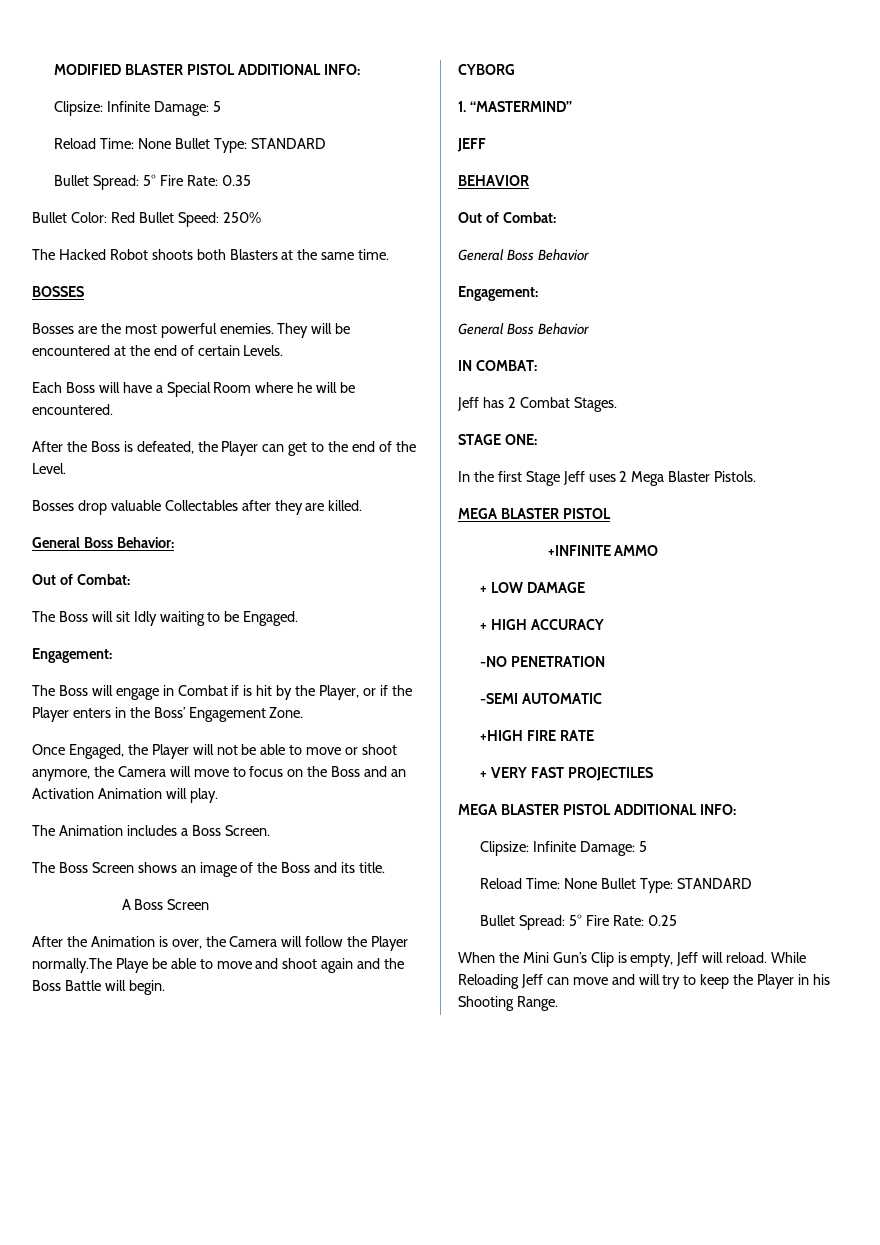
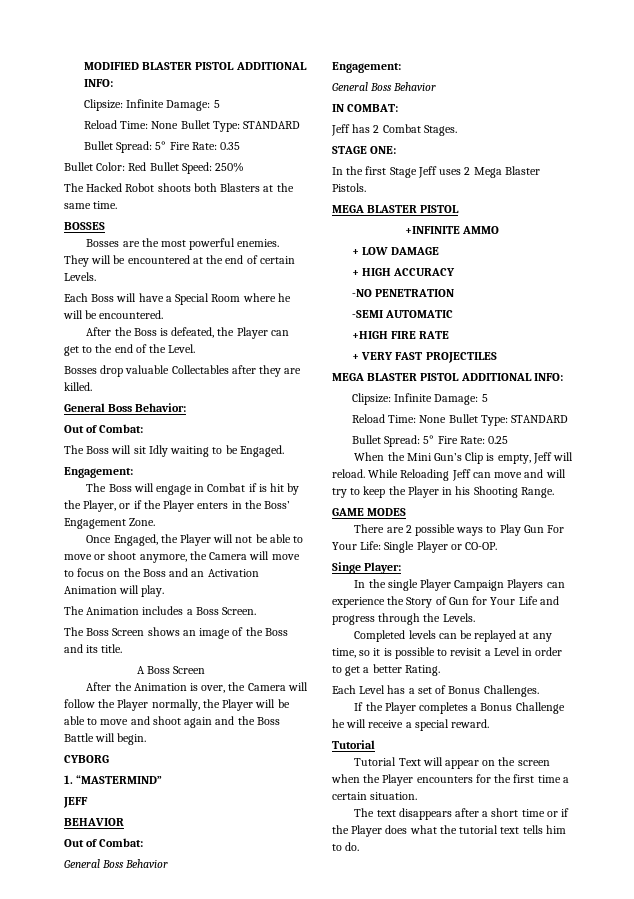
[32,958,148,973] normally.The Playe -> [151,699,276,711] normally, the Player will
(558, 1003) none -> [332,508,407,516] [354,524,565,536] [332,541,498,553] [332,562,402,574] [354,579,565,591] [332,596,559,608] [332,613,475,625] [354,630,552,642] [332,647,563,659] [332,664,440,676] [332,685,539,697] [354,702,565,714] [332,719,490,731] [332,740,375,749] [354,757,550,769] [331,774,569,786] [332,792,418,800] [354,808,570,820] [332,825,566,837] [332,842,360,851] // GAME MODES // There are 2 possible ways to Play Gun For Your Life: Single Player or CO-OP. // Singe Player: // In the single Player Campaign Players can experience the Story of Gun for Your Life and progress through the Levels. // Completed levels can be replayed at any time, so it is possible to revisit a Level in order to get a better Rating. // Each Level has a set of Bonus Challenges. // If the Player completes a Bonus Challenge he will receive a special reward. // Tutorial // Tutorial Text will appear on the screen when the Player encounters for the first time a certain situation. // The text disappears after a short time or if the Player does what the tutorial text tells him to do.

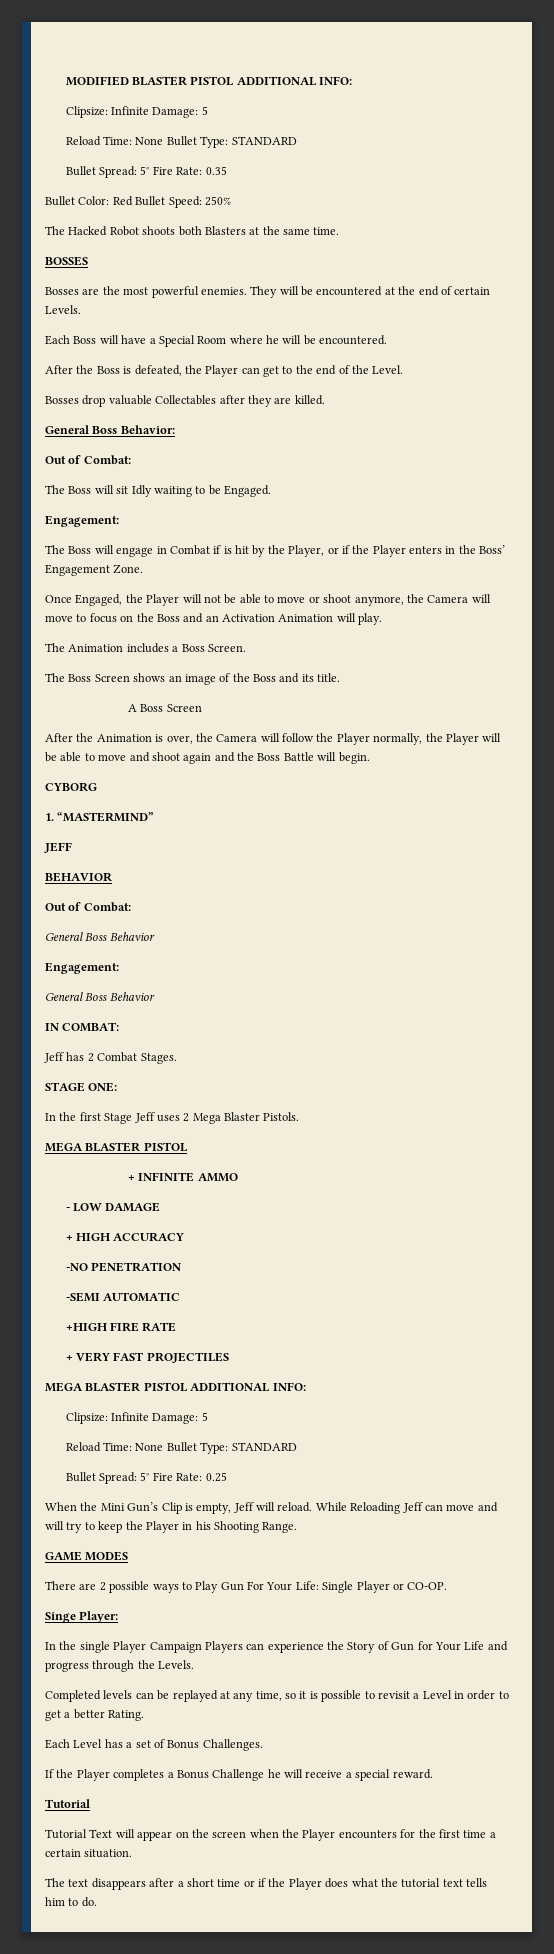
[404,226,460,234] +INFINITE -> [127,1172,195,1182] + INFINITE
[351,249,359,255] + -> [65,1207,70,1211] -

